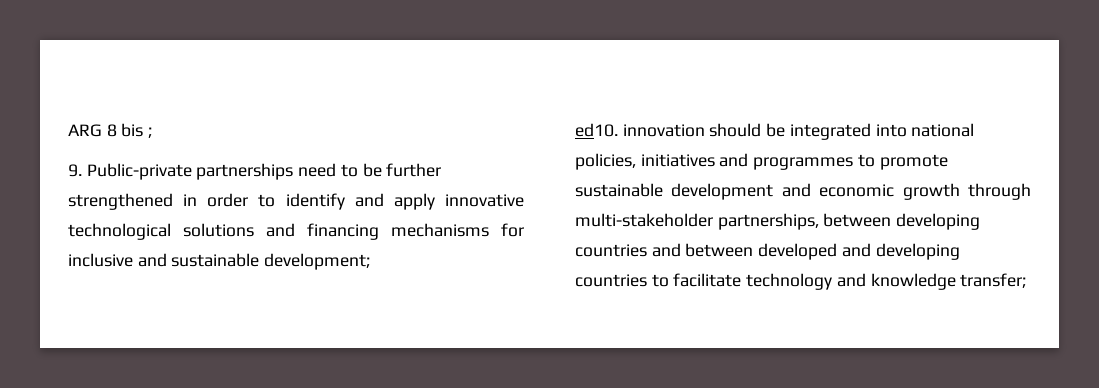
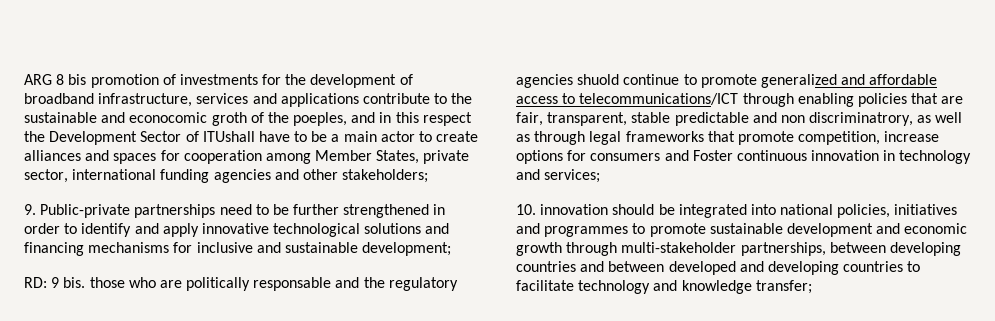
[148,127,153,138] ; -> [90,74,413,88] [24,93,473,107] [24,112,472,126] [24,131,479,145] [24,150,470,164] [24,169,429,183] promotion of investments for the development of broadband infrastructure, services and applications contribute to the sustainable and econocomic groth of the poeples, and in this respect the Development Sector of ITUshall have to be a main actor to create alliances and spaces for cooperation among Member States, private sector, international funding agencies and other stakeholders;
[575,123,618,137] ed10. -> [24,277,458,291] [516,74,938,88] [516,93,964,107] [516,112,963,126] [516,131,940,145] [516,150,972,164] [516,169,601,183] [516,204,536,215] RD: 9 bis. those who are politically responsable and the regulatory agencies shuold continue to promote generalized and affordable access to telecommunications/ICT through enabling policies that are fair, transparent, stable predictable and non discriminatrory, as well as through legal frameworks that promote competition, increase options for consumers and Foster continuous innovation in technology and services; // 10.

